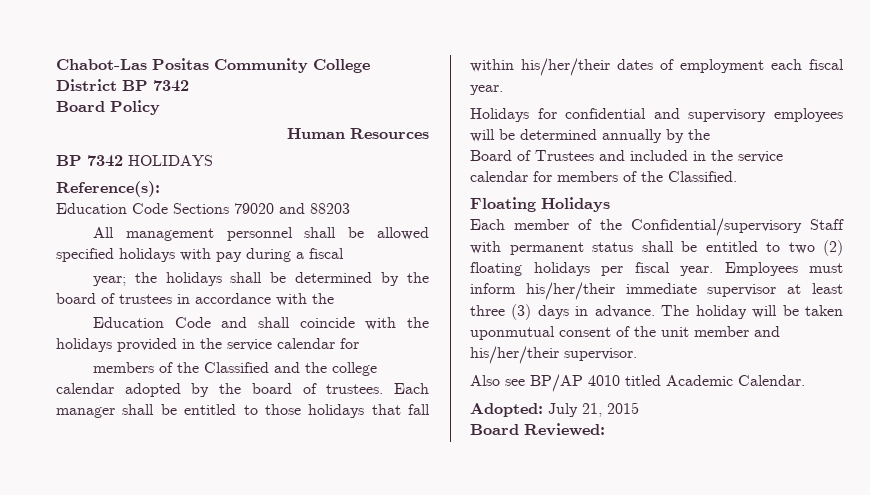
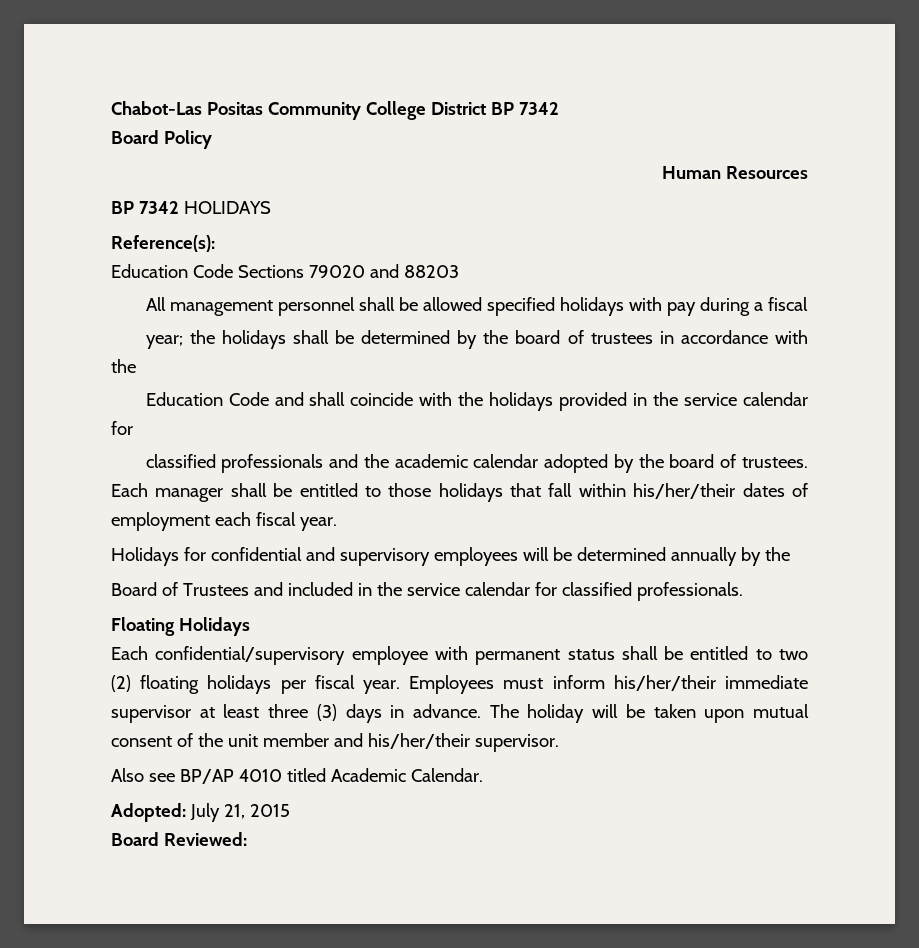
[92,362,269,373] members of the Classified -> [145,454,324,473] classified professionals
[331,362,377,376] college -> [394,454,468,468] academic
[557,171,737,182] members of the Classified. -> [561,582,743,601] classified professionals.
[514,218,844,236] member of the Confidential/supervisory Staff -> [155,646,428,665] confidential/supervisory employee
[470,326,555,340] uponmutual -> [704,704,809,723] upon mutual

